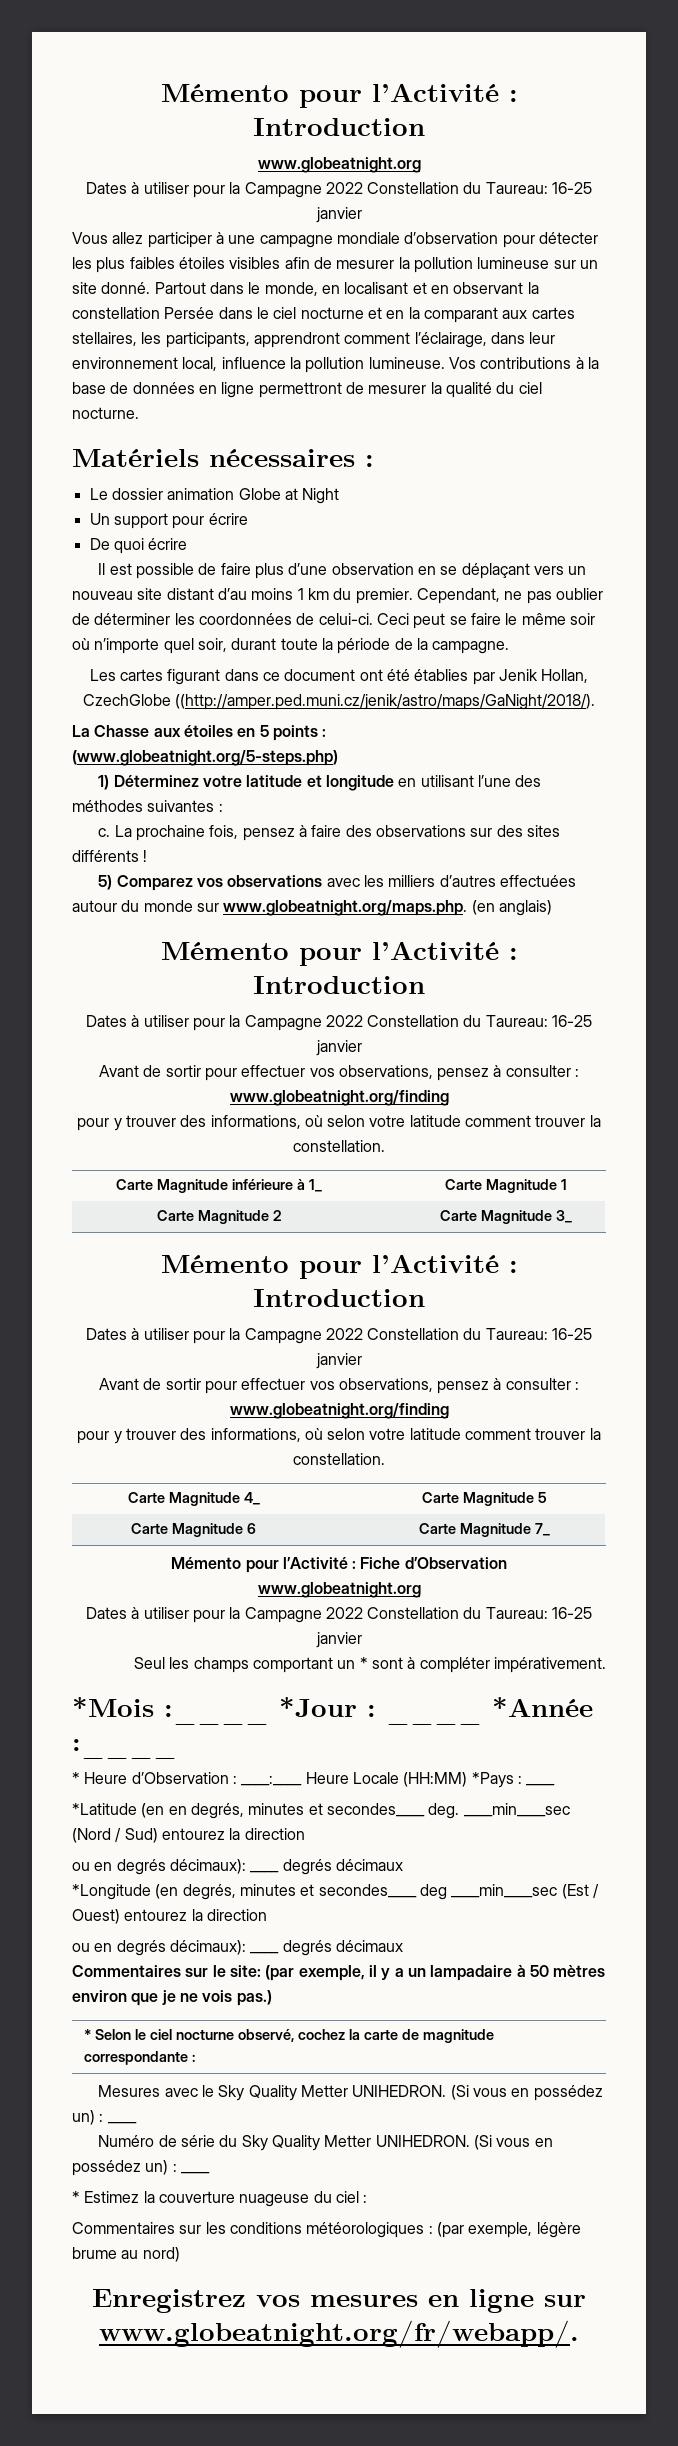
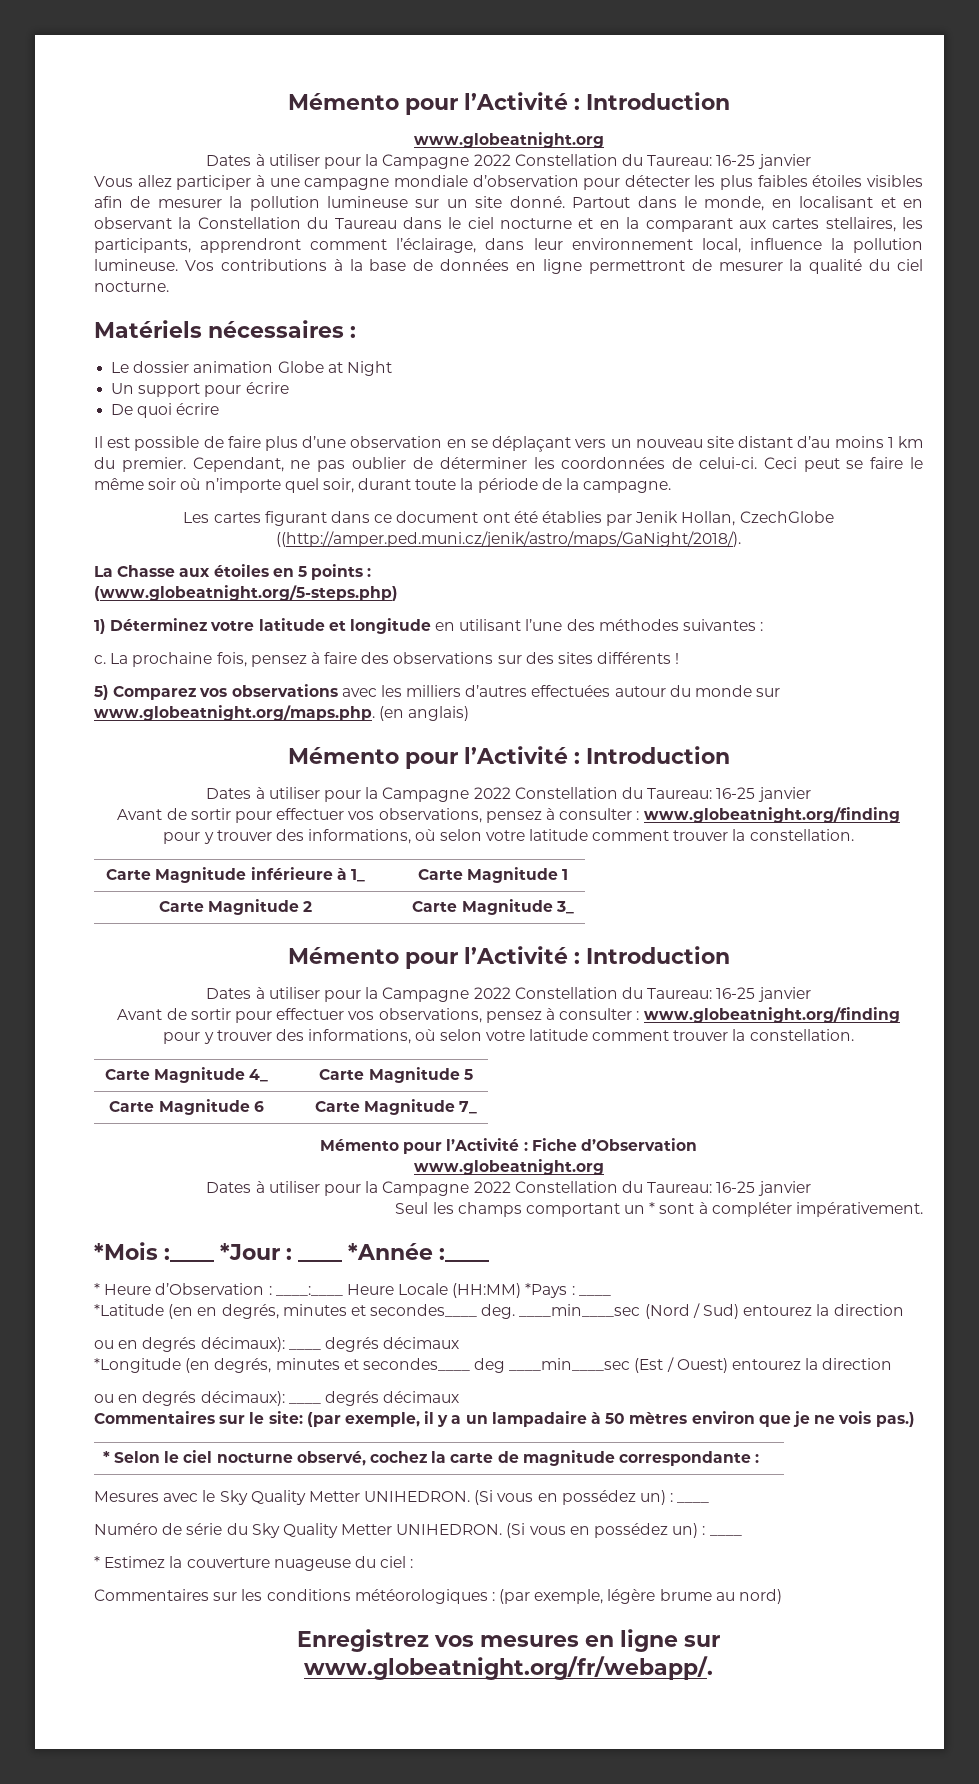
[72,307,215,319] constellation Persée -> [197,217,397,229] Constellation du Taureau

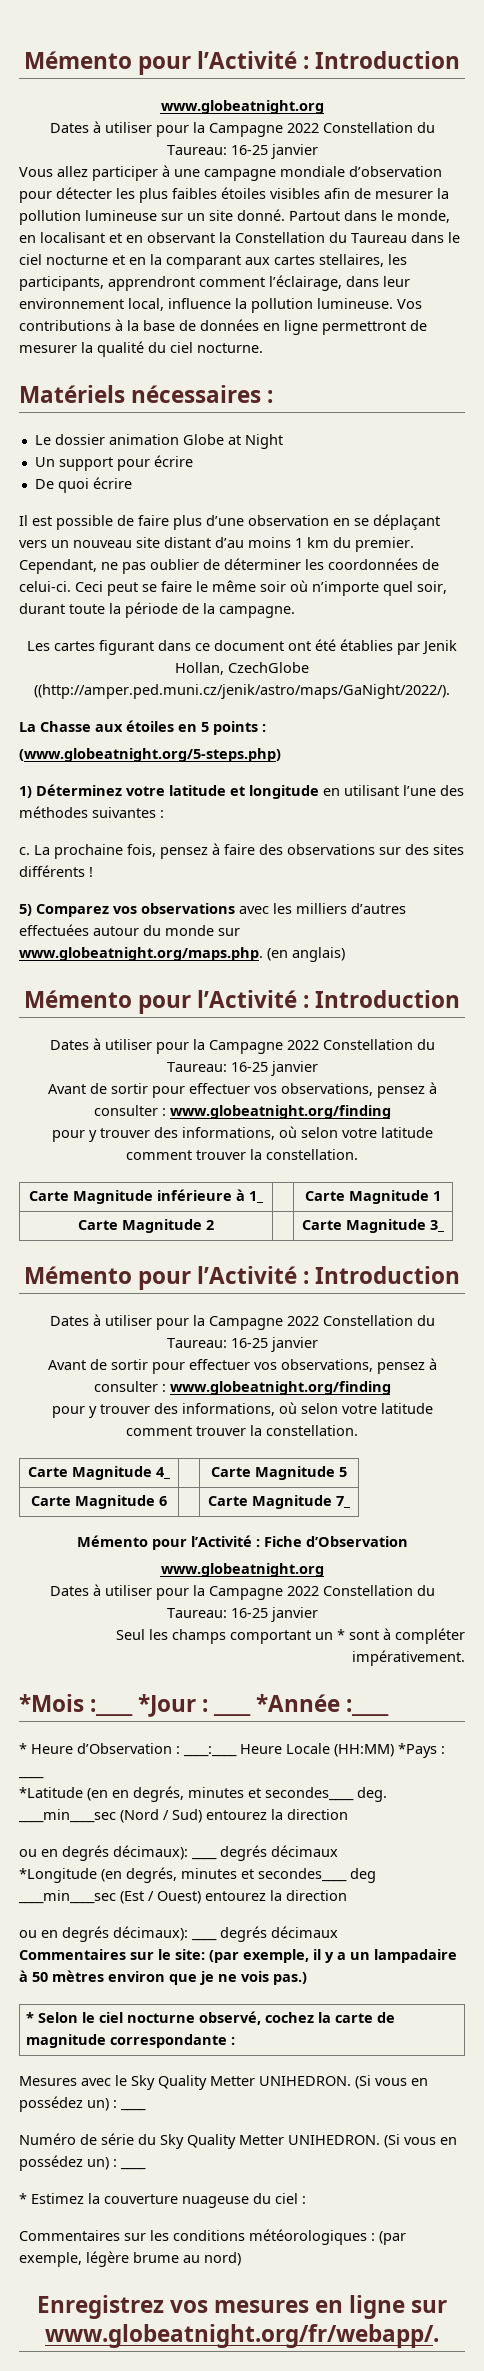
[276,531,741,547] ((http://amper.ped.muni.cz/jenik/astro/maps/GaNight/2018/). -> [34,684,450,699] ((http://amper.ped.muni.cz/jenik/astro/maps/GaNight/2022/).

